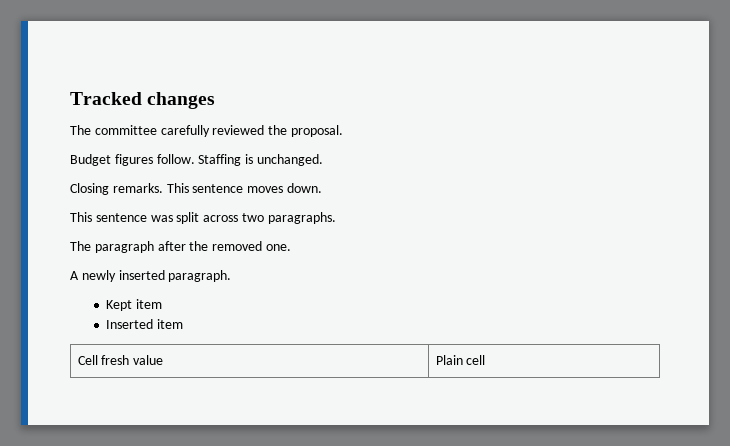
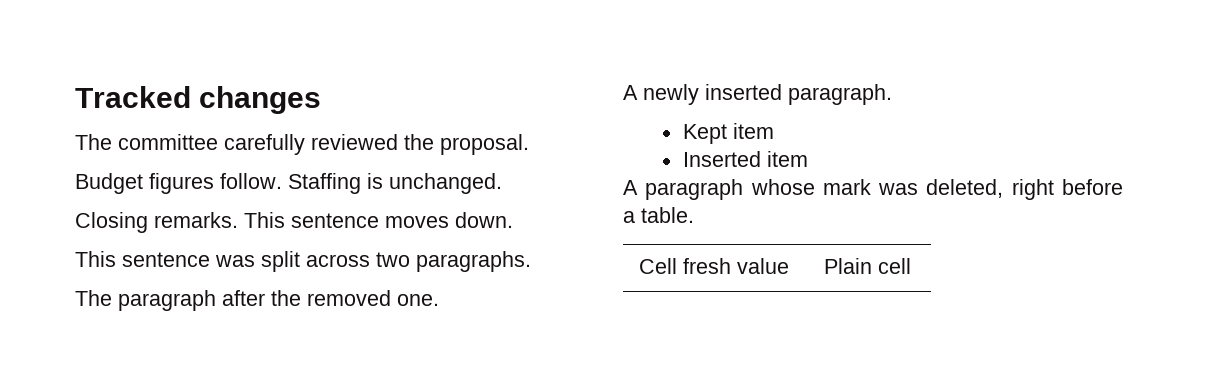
(183, 324) none -> [623,179,1123,200] [623,207,694,223] // A paragraph whose mark was deleted, right before a table.

